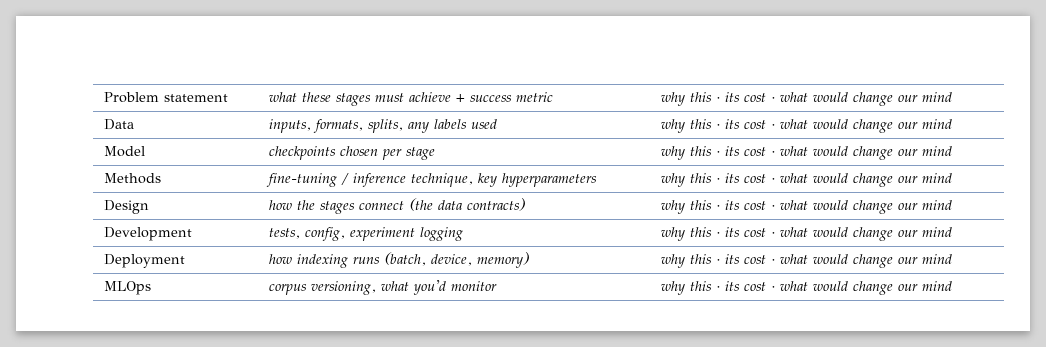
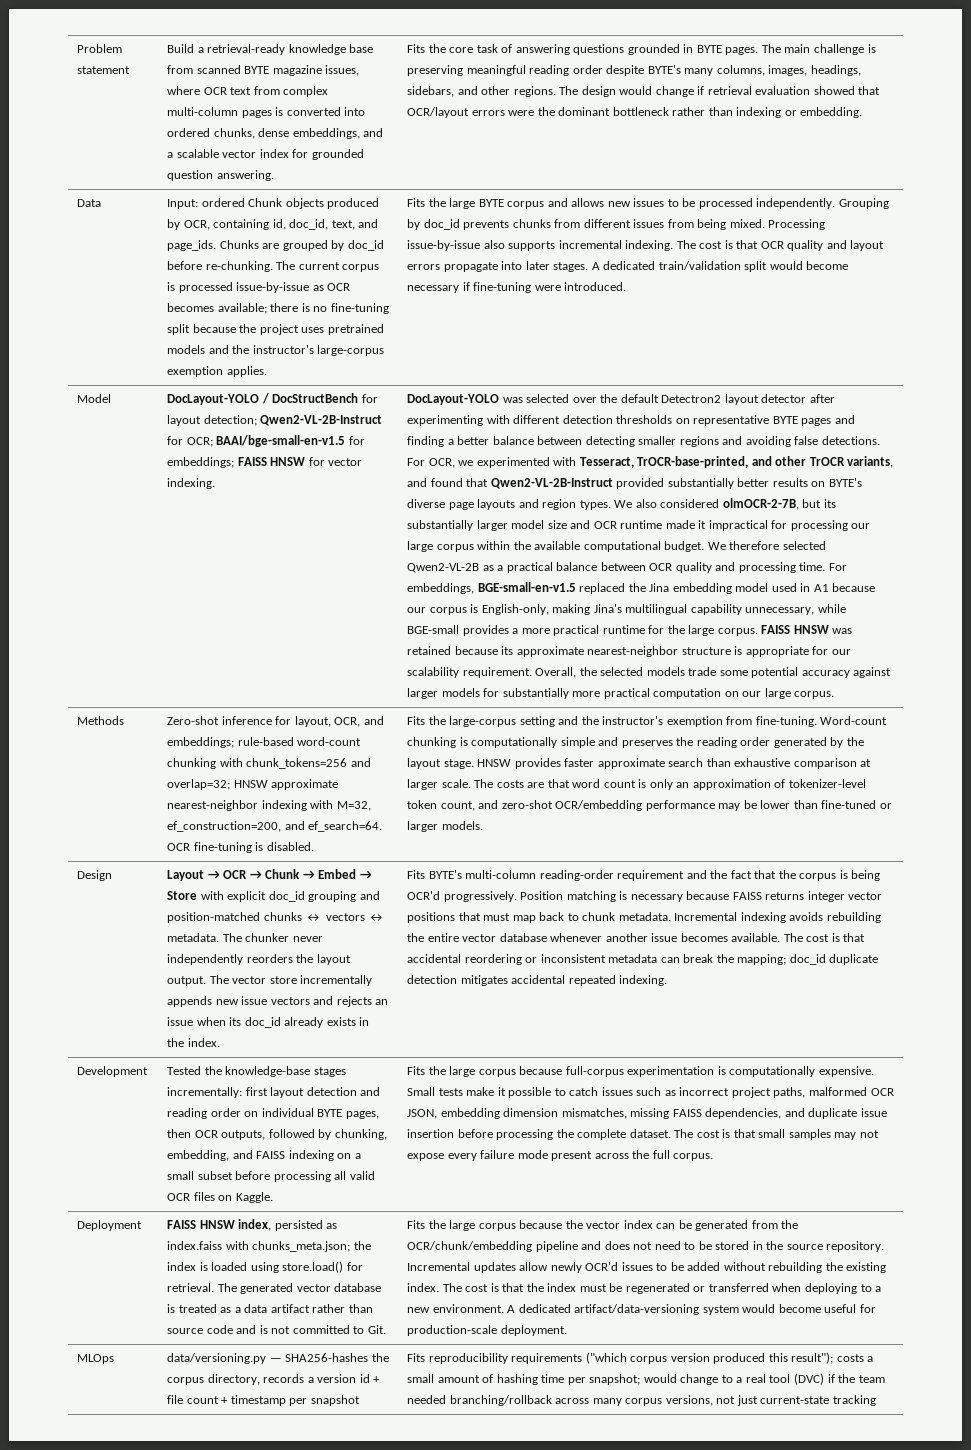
[269,92,554,106] [661,92,953,106] [104,119,135,130] [269,119,498,133] [661,119,953,133] [104,146,146,157] [269,146,436,160] [661,146,953,160] [104,173,162,184] [266,173,598,187] [661,173,953,187] [104,200,150,214] [269,198,526,214] [661,200,953,214] [104,227,193,241] [269,227,464,241] [661,227,953,241] [104,254,186,268] [269,252,530,268] [661,254,953,268] [104,281,152,295] [269,280,498,295] [661,281,953,295] what these stages must achieve + success metric | why this · its cost · what would change our mind // Data | inputs, formats, splits, any labels used | why this · its cost · what would change our mind // Model | checkpoints chosen per stage | why this · its cost · what would change our mind // Methods | fine-tuning / inference technique, key hyperparameters | why this · its cost · what would change our mind // Design | how the stages connect (the data contracts) | why this · its cost · what would change our mind // Development | tests, config, experiment logging | why this · its cost · what would change our mind // Deployment | how indexing runs (batch, device, memory) | why this · its cost · what would change our mind // MLOps | corpus versioning, what you'd monitor | why this · its cost · what would change our mind -> [167,44,374,55] [167,65,360,76] [167,86,329,97] [167,107,366,118] [167,128,384,139] [167,149,364,160] [167,170,274,181] [407,44,876,55] [407,65,861,76] [407,86,881,97] [407,107,863,118] [77,199,102,207] [167,198,380,209] [167,219,379,230] [167,240,384,251] [167,261,380,272] [167,282,351,293] [167,303,389,314] [167,324,384,335] [167,345,385,356] [167,366,267,377] [407,198,890,209] [407,219,826,230] [407,240,885,251] [407,261,849,272] [407,282,627,293] [77,394,112,403] [167,393,378,405] [167,415,383,426] [167,435,365,447] [167,457,363,468] [167,478,216,489] [407,394,835,405] [407,415,855,426] [407,436,880,447] [407,456,894,468] [407,478,862,489] [407,498,836,510] [407,520,871,531] [407,541,826,552] [407,562,847,573] [407,582,876,594] [407,604,846,615] [407,625,853,636] [407,646,851,657] [407,667,892,678] [407,688,835,699] [77,716,125,725] [167,716,384,727] [167,737,362,748] [167,758,371,769] [167,779,339,790] [167,800,371,811] [167,821,383,832] [167,842,314,853] [407,716,888,727] [407,737,864,748] [407,758,872,769] [407,779,867,790] [407,800,892,811] [407,821,483,832] [77,870,113,881] [167,869,372,881] [167,891,380,902] [167,912,386,923] [167,933,323,942] [167,954,351,965] [167,975,373,986] [167,996,389,1007] [167,1017,370,1028] [167,1038,220,1047] [407,870,881,881] [407,891,883,902] [407,912,881,923] [407,933,866,942] [407,954,879,965] [407,975,668,986] [77,1066,149,1077] [167,1066,346,1077] [167,1087,381,1098] [167,1108,379,1119] [167,1129,387,1140] [167,1150,361,1161] [167,1171,375,1182] [167,1192,273,1203] [407,1066,874,1077] [407,1087,894,1098] [407,1108,887,1119] [407,1129,880,1140] [407,1150,714,1161] [77,1220,143,1231] [167,1219,338,1231] [167,1241,371,1252] [167,1261,363,1273] [167,1283,382,1294] [167,1304,373,1313] [167,1325,386,1334] [407,1220,799,1231] [407,1241,885,1252] [407,1262,887,1273] [407,1283,882,1294] [407,1304,876,1315] [407,1325,567,1336] [77,1354,115,1364] [167,1353,389,1364] [167,1374,381,1385] [167,1395,360,1406] [407,1352,874,1364] [407,1373,885,1385] [407,1395,876,1406] Build a retrieval-ready knowledge base from scanned BYTE magazine issues, where OCR text from complex multi-column pages is converted into ordered chunks, dense embeddings, and a scalable vector index for grounded question answering. | Fits the core task of answering questions grounded in BYTE pages. The main challenge is preserving meaningful reading order despite BYTE's many columns, images, headings, sidebars, and other regions. The design would change if retrieval evaluation showed that OCR/layout errors were the dominant bottleneck rather than indexing or embedding. // Data | Input: ordered Chunk objects produced by OCR, containing id, doc_id, text, and page_ids. Chunks are grouped by doc_id before re-chunking. The current corpus is processed issue-by-issue as OCR becomes available; there is no fine-tuning split because the project uses pretrained models and the instructor's large-corpus exemption applies. | Fits the large BYTE corpus and allows new issues to be processed independently. Grouping by doc_id prevents chunks from different issues from being mixed. Processing issue-by-issue also supports incremental indexing. The cost is that OCR quality and layout errors propagate into later stages. A dedicated train/validation split would become necessary if fine-tuning were introduced. // Model | DocLayout-YOLO / DocStructBench for layout detection; Qwen2-VL-2B-Instruct for OCR; BAAI/bge-small-en-v1.5 for embeddings; FAISS HNSW for vector indexing. | DocLayout-YOLO was selected over the default Detectron2 layout detector after experimenting with different detection thresholds on representative BYTE pages and finding a better balance between detecting smaller regions and avoiding false detections. For OCR, we experimented with Tesseract, TrOCR-base-printed, and other TrOCR variants, and found that Qwen2-VL-2B-Instruct provided substantially better results on BYTE's diverse page layouts and region types. We also considered olmOCR-2-7B, but its substantially larger model size and OCR runtime made it impractical for processing our large corpus within the available computational budget. We therefore selected Qwen2-VL-2B as a practical balance between OCR quality and processing time. For embeddings, BGE-small-en-v1.5 replaced the Jina embedding model used in A1 because our corpus is English-only, making Jina's multilingual capability unnecessary, while BGE-small provides a more practical runtime for the large corpus. FAISS HNSW was retained because its approximate nearest-neighbor structure is appropriate for our scalability requirement. Overall, the selected models trade some potential accuracy against larger models for substantially more practical computation on our large corpus. // Methods | Zero-shot inference for layout, OCR, and embeddings; rule-based word-count chunking with chunk_tokens=256 and overlap=32; HNSW approximate nearest-neighbor indexing with M=32, ef_construction=200, and ef_search=64. OCR fine-tuning is disabled. | Fits the large-corpus setting and the instructor's exemption from fine-tuning. Word-count chunking is computationally simple and preserves the reading order generated by the layout stage. HNSW provides faster approximate search than exhaustive comparison at larger scale. The costs are that word count is only an approximation of tokenizer-level token count, and zero-shot OCR/embedding performance may be lower than fine-tuned or larger models. // Design | Layout → OCR → Chunk → Embed → Store with explicit doc_id grouping and position-matched chunks ↔ vectors ↔ metadata. The chunker never independently reorders the layout output. The vector store incrementally appends new issue vectors and rejects an issue when its doc_id already exists in the index. | Fits BYTE's multi-column reading-order requirement and the fact that the corpus is being OCR'd progressively. Position matching is necessary because FAISS returns integer vector positions that must map back to chunk metadata. Incremental indexing avoids rebuilding the entire vector database whenever another issue becomes available. The cost is that accidental reordering or inconsistent metadata can break the mapping; doc_id duplicate detection mitigates accidental repeated indexing. // Development | Tested the knowledge-base stages incrementally: first layout detection and reading order on individual BYTE pages, then OCR outputs, followed by chunking, embedding, and FAISS indexing on a small subset before processing all valid OCR files on Kaggle. | Fits the large corpus because full-corpus experimentation is computationally expensive. Small tests make it possible to catch issues such as incorrect project paths, malformed OCR JSON, embedding dimension mismatches, missing FAISS dependencies, and duplicate issue insertion before processing the complete dataset. The cost is that small samples may not expose every failure mode present across the full corpus. // Deployment | FAISS HNSW index, persisted as index.faiss with chunks_meta.json; the index is loaded using store.load() for retrieval. The generated vector database is treated as a data artifact rather than source code and is not committed to Git. | Fits the large corpus because the vector index can be generated from the OCR/chunk/embedding pipeline and does not need to be stored in the source repository. Incremental updates allow newly OCR'd issues to be added without rebuilding the existing index. The cost is that the index must be regenerated or transferred when deploying to a new environment. A dedicated artifact/data-versioning system would become useful for production-scale deployment. // MLOps | data/versioning.py — SHA256-hashes the corpus directory, records a version id + file count + timestamp per snapshot | Fits reproducibility requirements ("which corpus version produced this result"); costs a small amount of hashing time per snapshot; would change to a real tool (DVC) if the team needed branching/rollback across many corpus versions, not just current-state tracking

